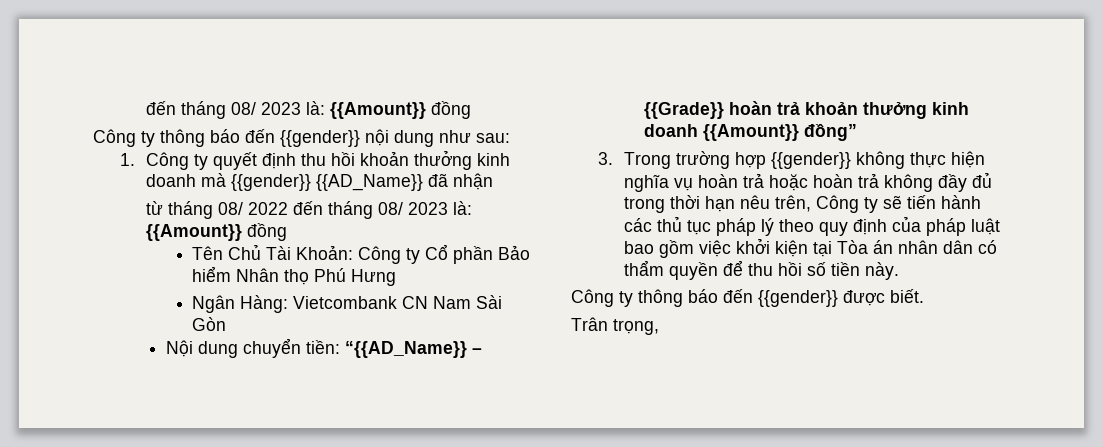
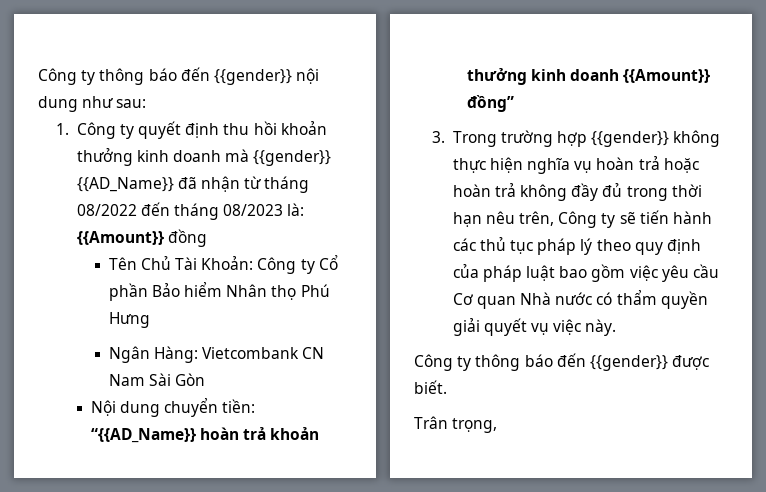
[146,101,472,119] đến tháng 08/ 2023 là: {{Amount}} đồng // -> (38, 76) none
(494, 181) // -> (240, 184) none
[218,201,449,219] 08/ 2022 đến tháng 08/ 2023 -> [76,202,284,220] 08/2022 đến tháng 08/2023
[471,348,482,354] [643,102,724,119] – {{Grade}} -> (196, 435) none
[736,238,998,257] [624,260,861,280] khởi kiện tại Tòa án nhân dân có thẩm quyền để thu hồi số tiền -> [661,264,719,282] [452,290,708,309] [452,318,582,336] yêu cầu Cơ quan Nhà nước có thẩm quyền giải quyết vụ việc

